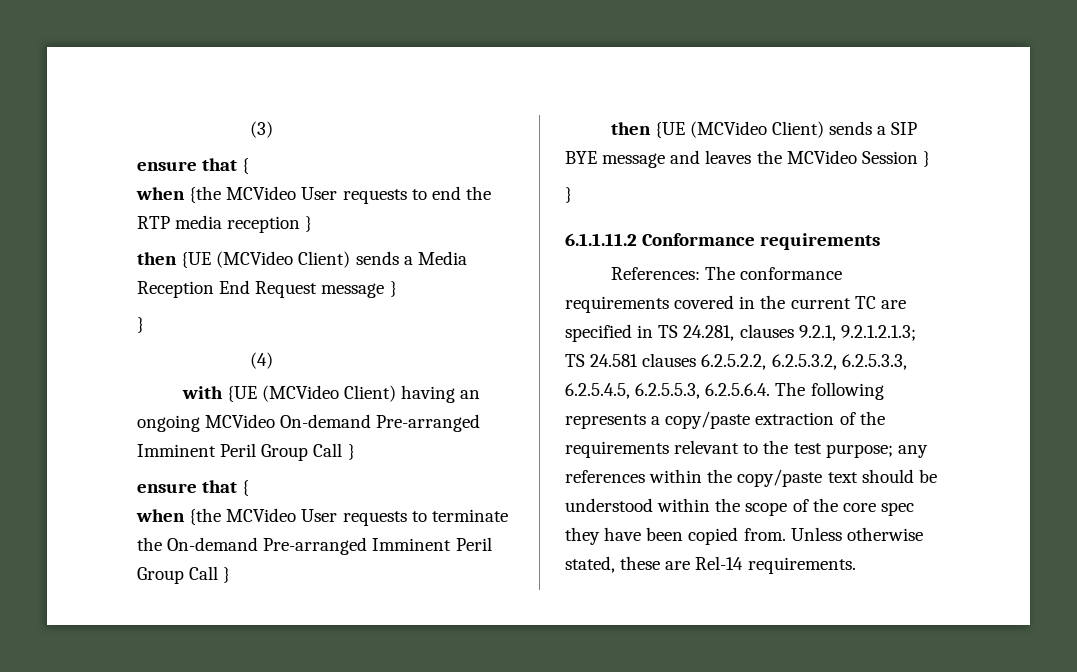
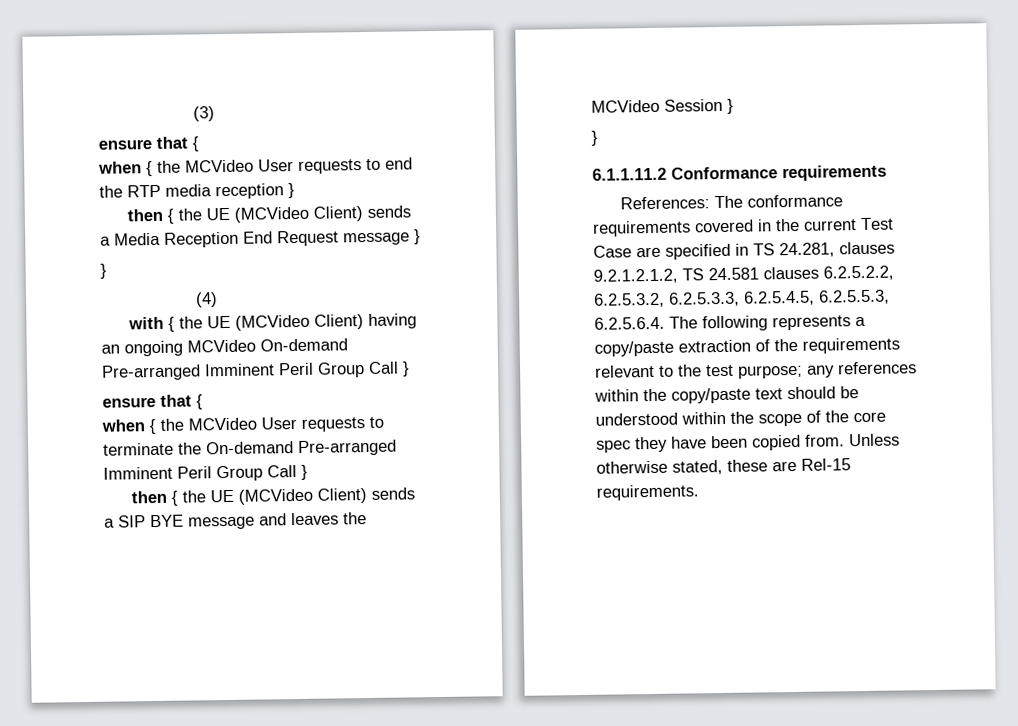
[189,186,222,203] {the -> [146,160,181,177] { the
[181,252,212,268] {UE -> [166,207,230,224] { the UE
[226,386,257,402] {UE -> [167,315,231,332] { the UE
[189,508,222,525] {the -> [149,418,184,435] { the
[654,122,685,138] {UE -> [170,489,234,506] { the UE
[854,296,876,309] TC -> [860,217,894,231] [593,245,632,258] Test Case
[798,325,916,341] 9.2.1, 9.2.1.2.1.3; -> [593,268,678,284] 9.2.1.2.1.2,
[695,556,744,570] Rel-14 -> [801,458,851,471] Rel-15

